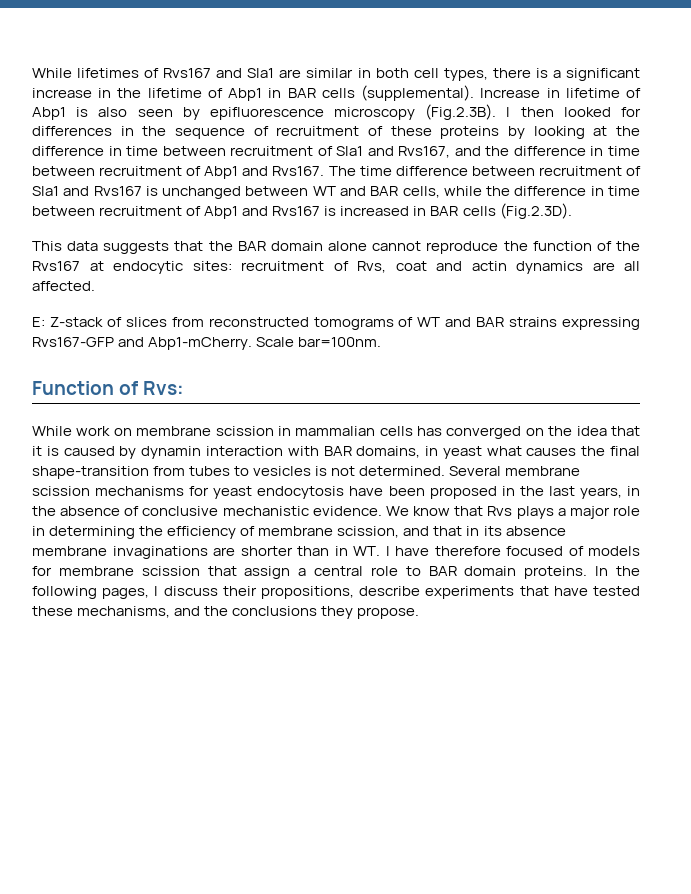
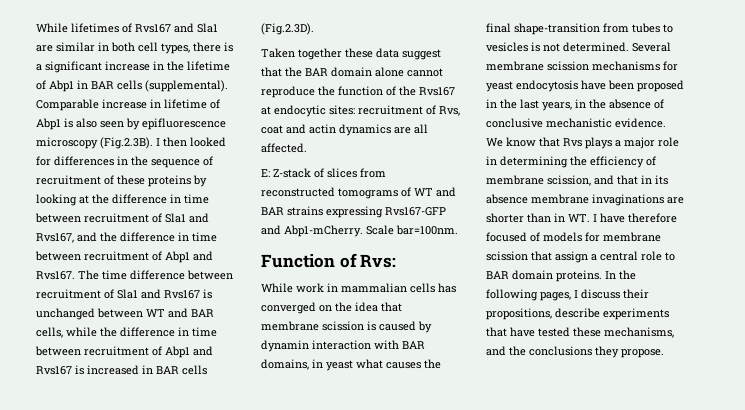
[480,88,541,98] Increase -> [36,99,147,111] Comparable increase
[32,241,170,254] This data suggests -> [261,48,441,60] Taken together these data suggest
[113,426,274,436] on membrane scission -> (324, 288) none
[32,446,42,456] it -> [261,321,364,331] membrane scission

